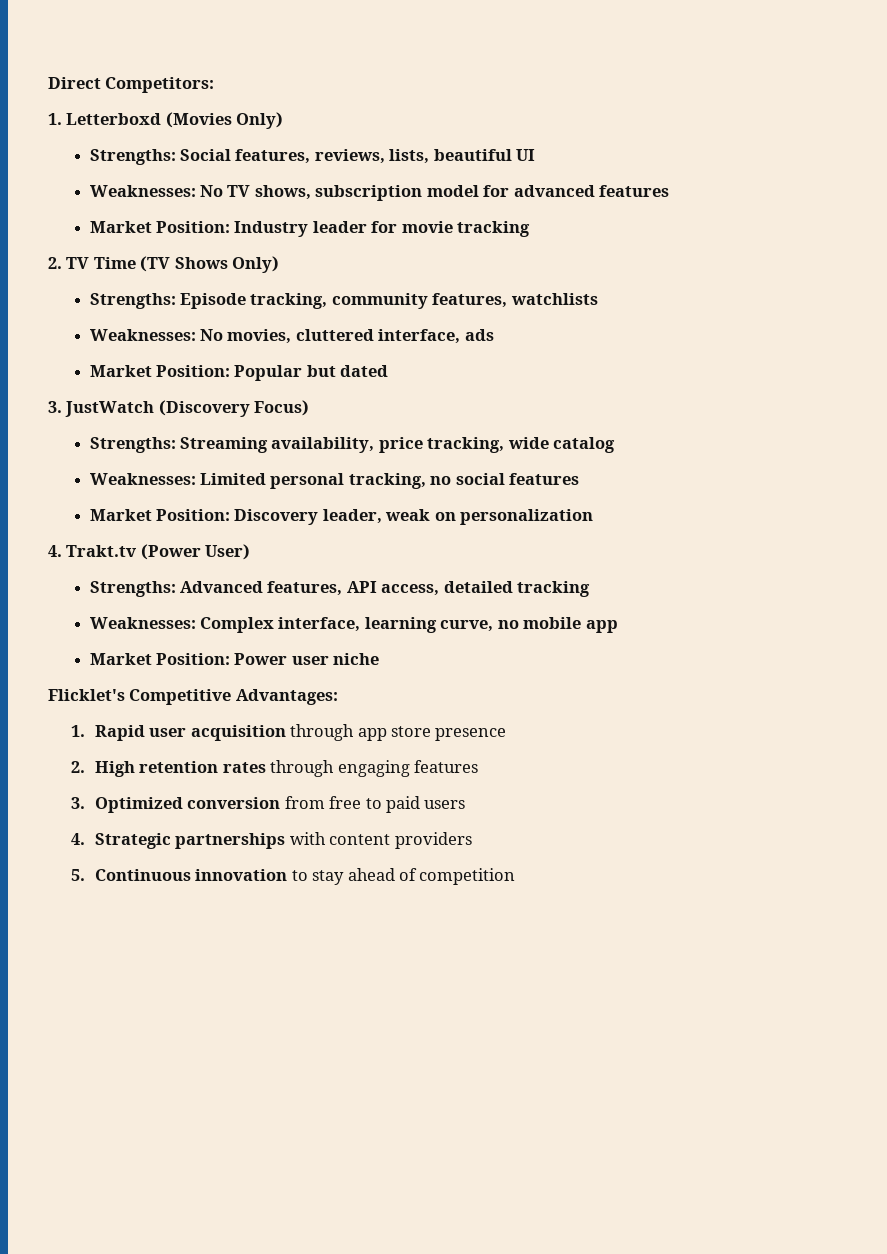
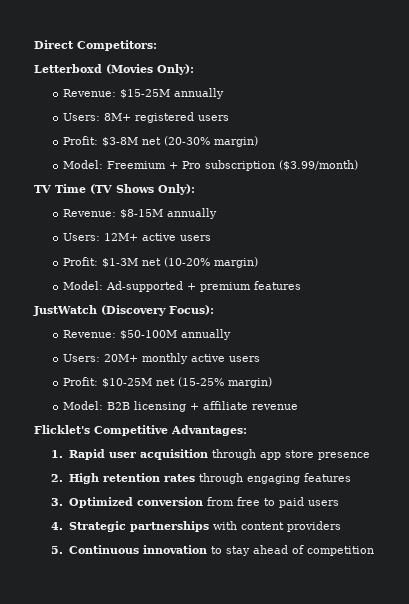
[48,113,62,125] 1. -> (157, 45) none
[236,112,284,129] [89,149,536,165] [89,185,670,201] [89,221,531,237] [48,256,280,273] [89,293,598,309] [89,329,494,344] [89,365,389,381] [48,400,310,417] [89,437,616,453] [89,473,580,489] [89,509,594,525] [48,544,251,560] [89,581,591,597] [89,617,618,633] [89,653,380,665] Only) // Strengths: Social features, reviews, lists, beautiful UI // Weaknesses: No TV shows, subscription model for advanced features // Market Position: Industry leader for movie tracking // 2. TV Time (TV Shows Only) // Strengths: Episode tracking, community features, watchlists // Weaknesses: No movies, cluttered interface, ads // Market Position: Popular but dated // 3. JustWatch (Discovery Focus) // Strengths: Streaming availability, price tracking, wide catalog // Weaknesses: Limited personal tracking, no social features // Market Position: Discovery leader, weak on personalization // 4. Trakt.tv (Power User) // Strengths: Advanced features, API access, detailed tracking // Weaknesses: Complex interface, learning curve, no mobile app // Market Position: Power user niche -> [157,64,194,75] [63,88,225,99] [63,112,230,123] [63,136,259,147] [63,160,359,171] [34,184,195,195] [63,208,218,219] [63,233,212,241] [63,257,259,268] [63,281,302,292] [33,305,214,316] [63,329,232,340] [63,353,261,364] [63,377,273,388] [63,401,299,412] Only): // Revenue: $15-25M annually // Users: 8M+ registered users // Profit: $3-8M net (20-30% margin) // Model: Freemium + Pro subscription ($3.99/month) // TV Time (TV Shows Only): // Revenue: $8-15M annually // Users: 12M+ active users // Profit: $1-3M net (10-20% margin) // Model: Ad-supported + premium features // JustWatch (Discovery Focus): // Revenue: $50-100M annually // Users: 20M+ monthly active users // Profit: $10-25M net (15-25% margin) // Model: B2B licensing + affiliate revenue

